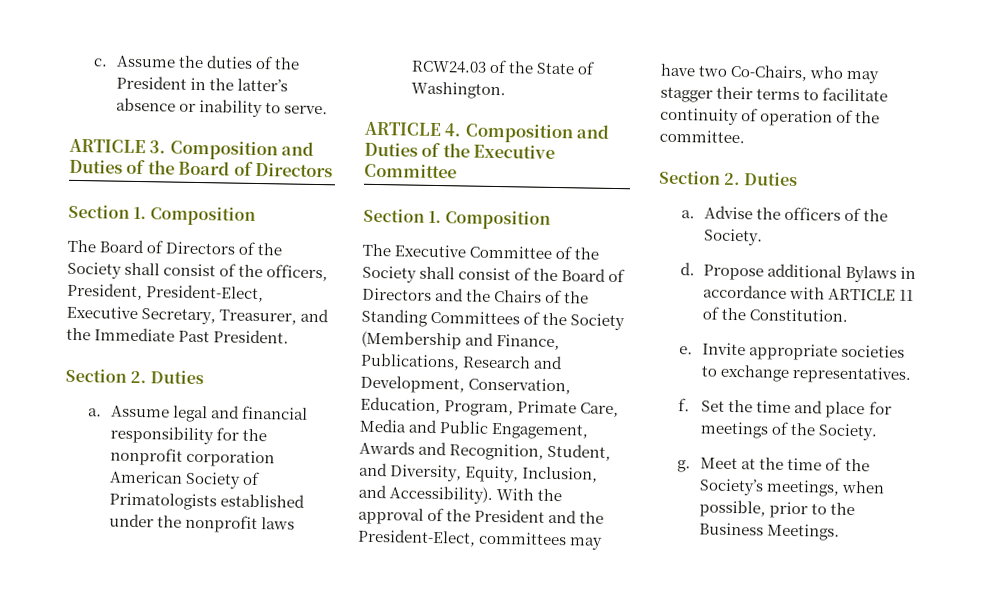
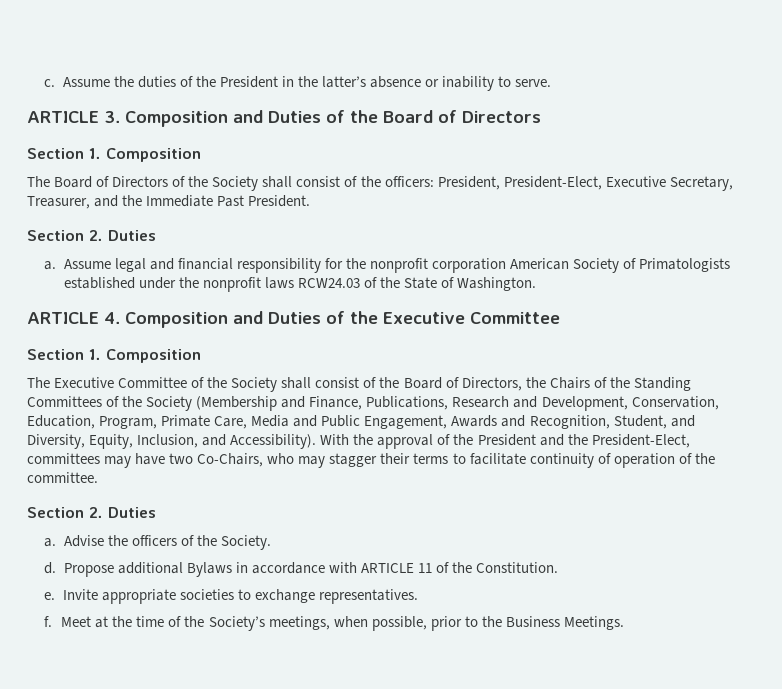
[266,264,329,282] officers, -> [384,176,434,187] officers:
[362,287,465,302] Directors and -> [461,377,522,391] Directors,
[701,399,892,419] [700,421,879,441] [677,460,692,473] Set the time and place for meetings of the Society. // g. -> (53, 621) none

